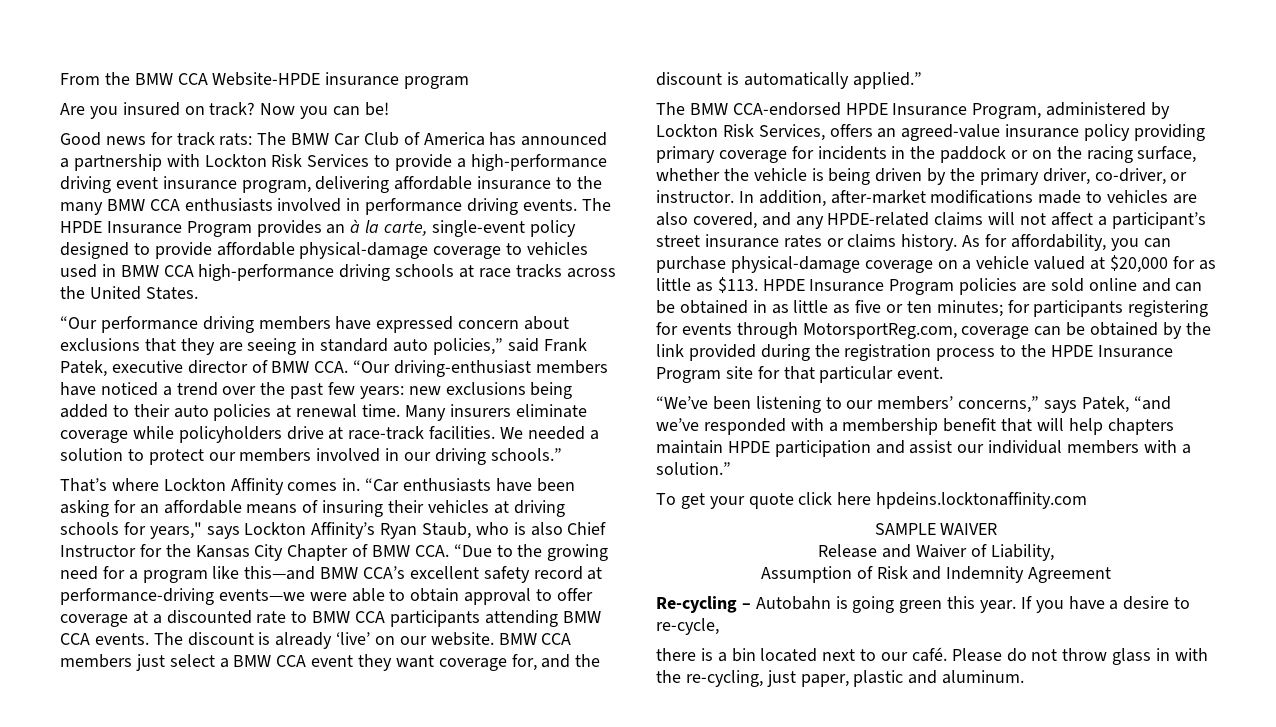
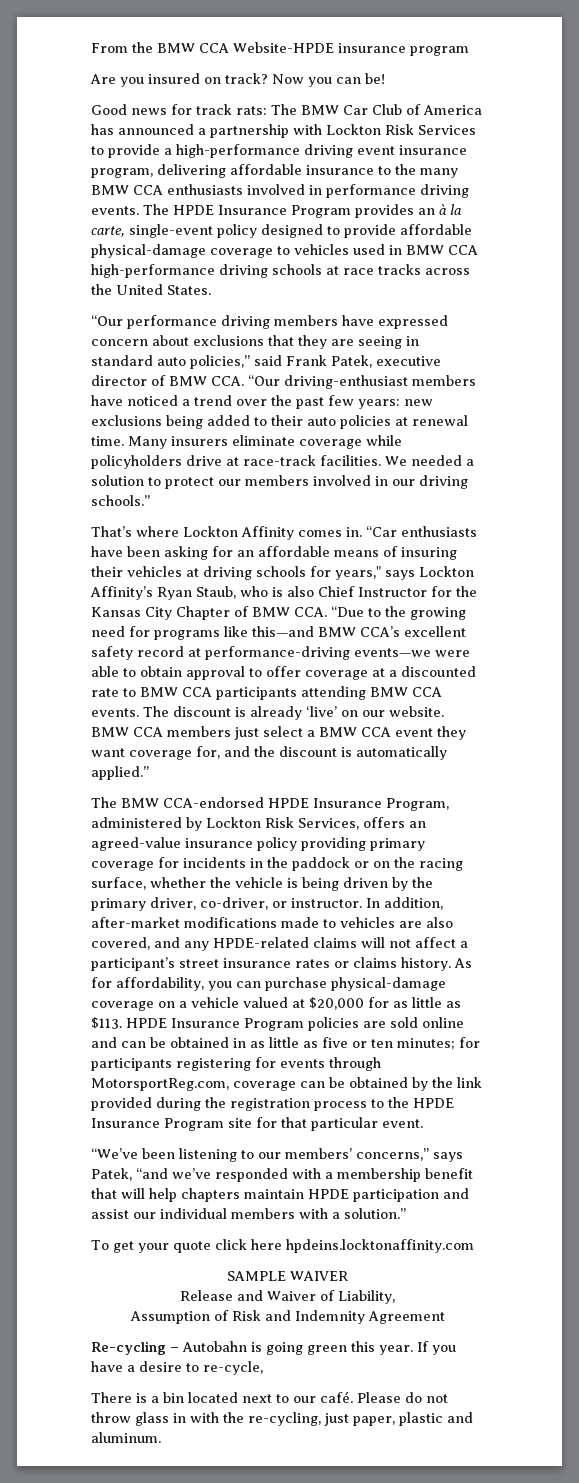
[128,570,208,583] a program -> [154,630,220,640] programs
[656,648,696,661] there -> [91,1392,132,1403] There

